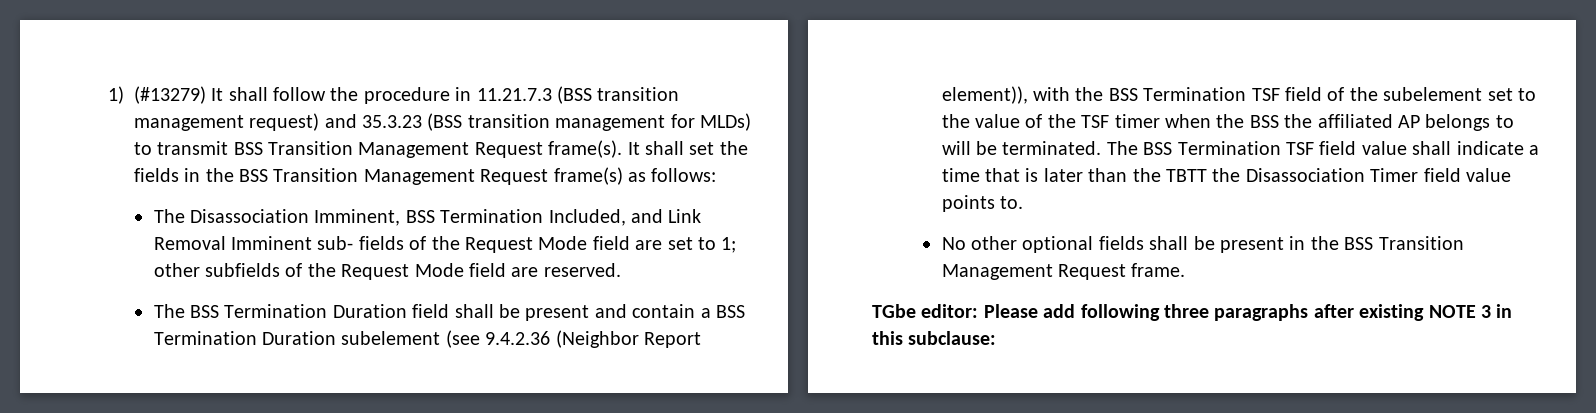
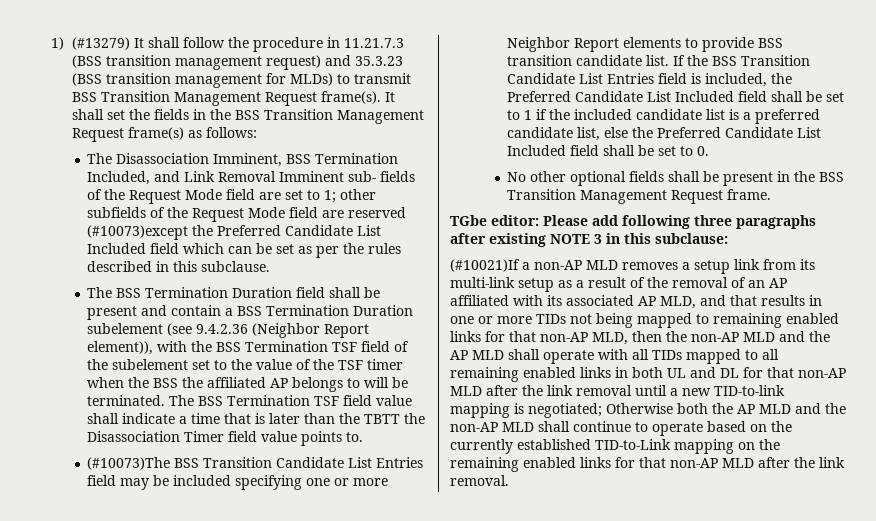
[543,263,621,277] reserved. -> [348,207,407,218] [87,225,382,240] [87,243,402,258] [87,261,271,272] reserved (#10073)except the Preferred Candidate List Included field which can be set as per the rules described in this subclause.
(1023, 202) none -> [87,457,424,470] [87,475,389,490] [507,37,784,52] [507,55,811,66] [507,73,793,87] [507,91,845,102] [507,109,821,124] [507,127,822,141] [507,145,710,156] // (#10073)The BSS Transition Candidate List Entries field may be included specifying one or more Neighbor Report elements to provide BSS transition candidate list. If the BSS Transition Candidate List Entries field is included, the Preferred Candidate List Included field shall be set to 1 if the included candidate list is a preferred candidate list, else the Preferred Candidate List Included field shall be set to 0.
(997, 338) none -> [450,259,815,274] [450,277,787,292] [450,295,822,309] [450,313,839,328] [450,331,830,345] [450,349,779,364] [450,367,846,382] [450,385,785,396] [450,403,846,418] [450,421,792,436] [450,439,780,454] [450,457,845,472] [450,475,509,486] // (#10021)If a non-AP MLD removes a setup link from its multi-link setup as a result of the removal of an AP affiliated with its associated AP MLD, and that results in one or more TIDs not being mapped to remaining enabled links for that non-AP MLD, then the non-AP MLD and the AP MLD shall operate with all TIDs mapped to all remaining enabled links in both UL and DL for that non-AP MLD after the link removal until a new TID-to-link mapping is negotiated; Otherwise both the AP MLD and the non-AP MLD shall continue to operate based on the currently established TID-to-Link mapping on the remaining enabled links for that non-AP MLD after the link removal.

